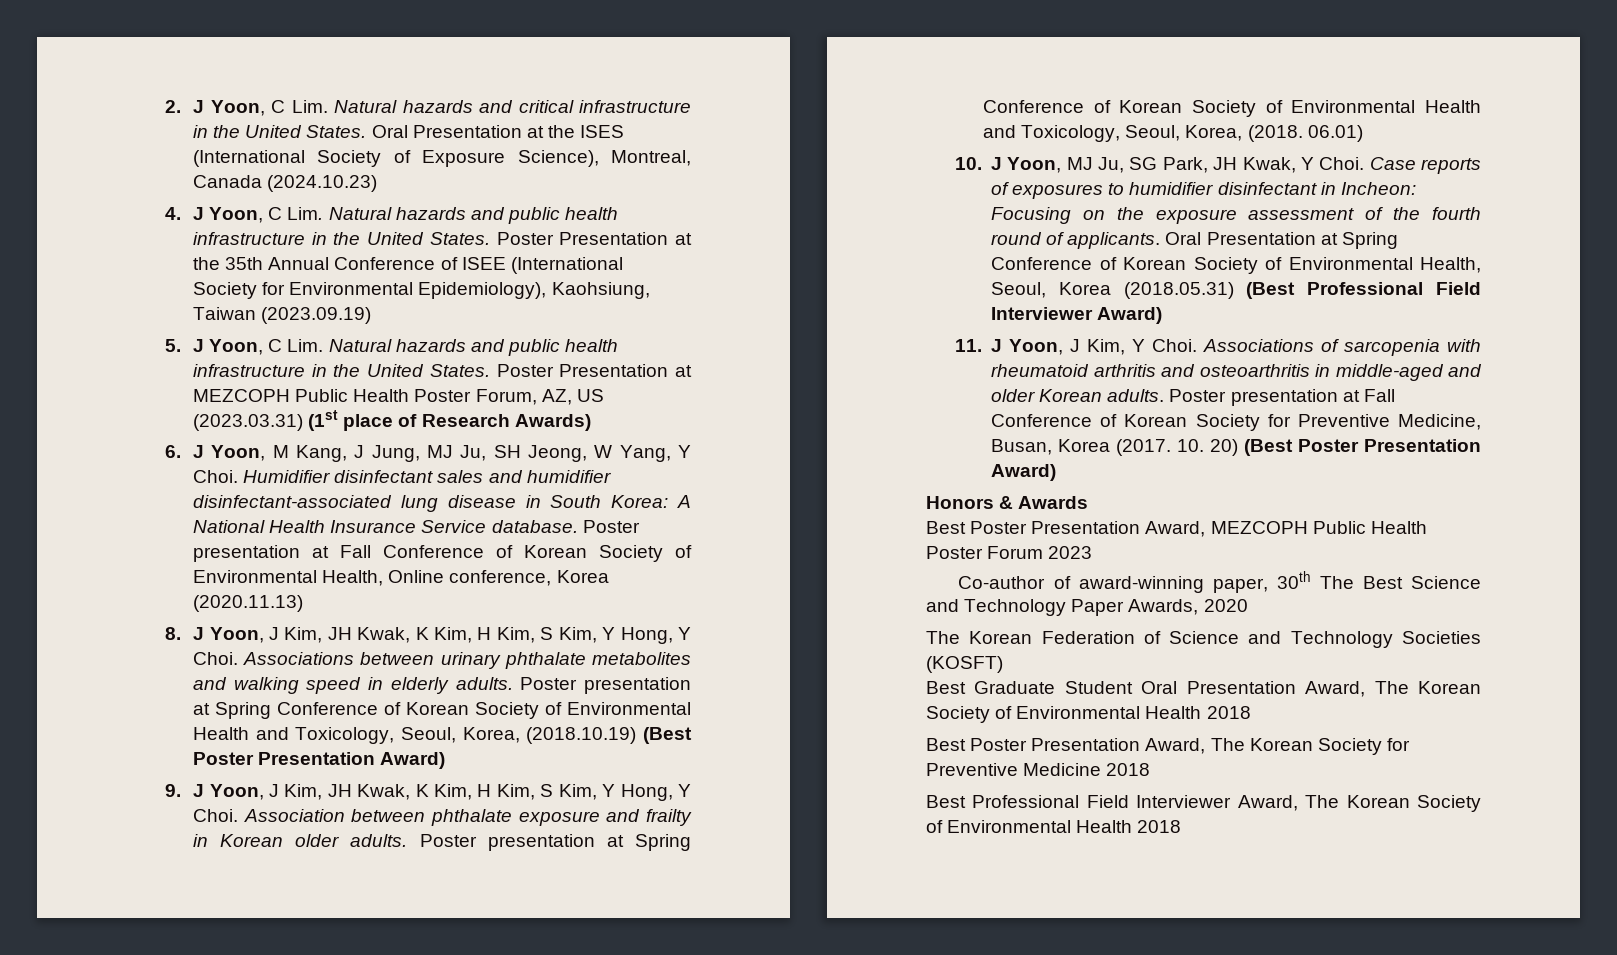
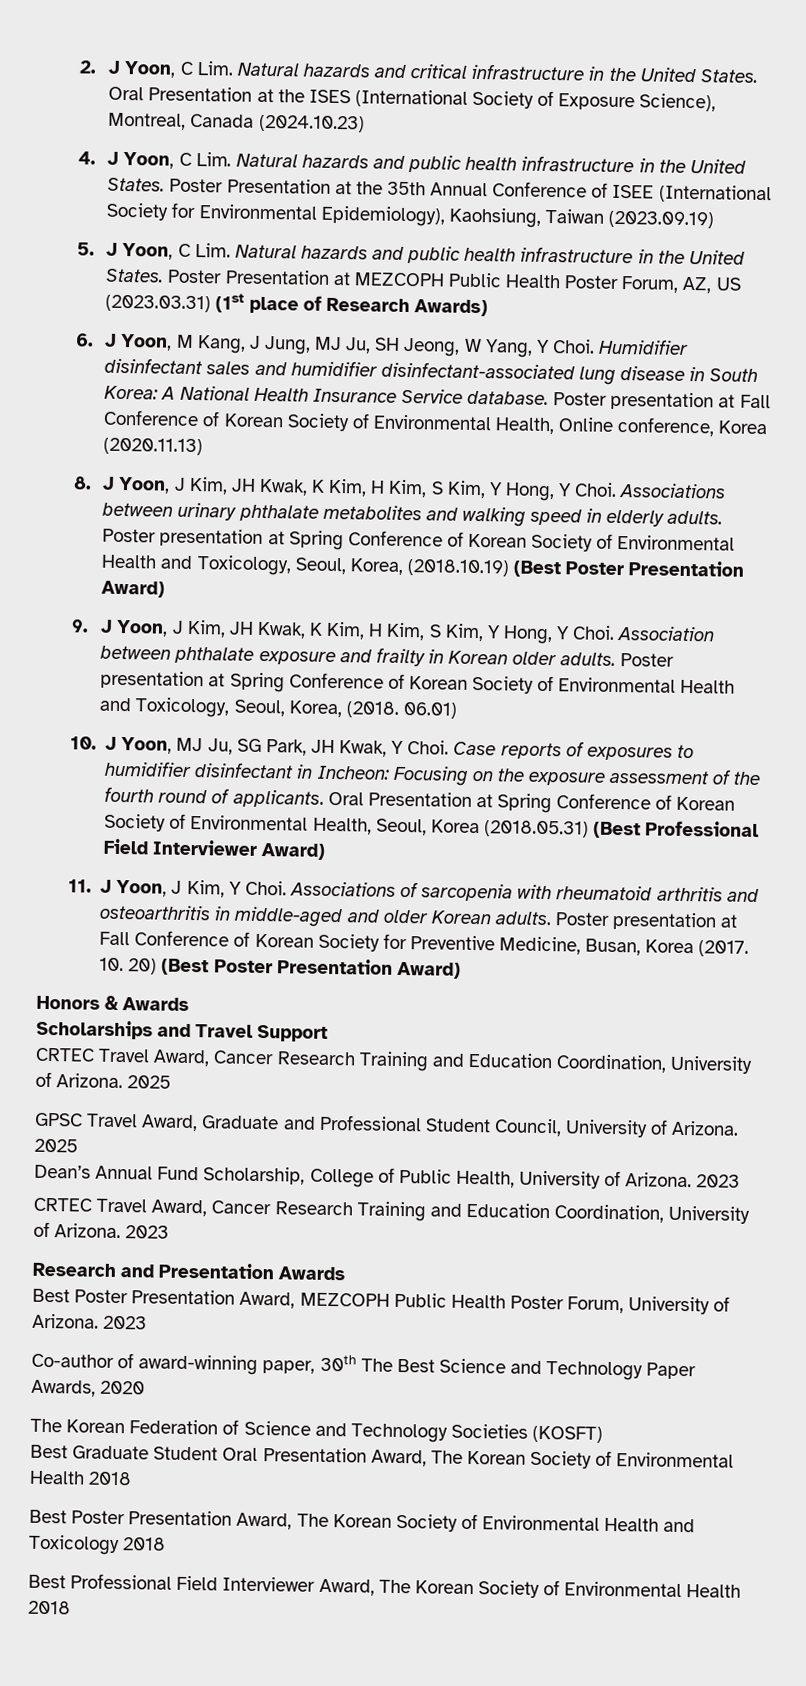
(1089, 502) none -> [36,1019,329,1042] [35,1047,754,1074] [35,1071,172,1089] [34,1112,740,1138] [34,1138,78,1153] [34,1164,741,1189] [33,1197,751,1224] [33,1221,170,1239] [32,1262,346,1281] // Scholarships and Travel Support // CRTEC Travel Award, Cancer Research Training and Education Coordination, University of Arizona. 2025 // GPSC Travel Award, Graduate and Professional Student Council, University of Arizona. 2025 // Dean’s Annual Fund Scholarship, College of Public Health, University of Arizona. 2023 // CRTEC Travel Award, Cancer Research Training and Education Coordination, University of Arizona. 2023 // Research and Presentation Awards
[987,546,1044,559] Forum -> [567,1296,731,1315] [32,1313,99,1329] Forum, University of Arizona.
[1386,738,1410,751] [926,763,1102,776] for Preventive Medicine -> [460,1513,696,1533] [28,1534,120,1556] of Environmental Health and Toxicology

